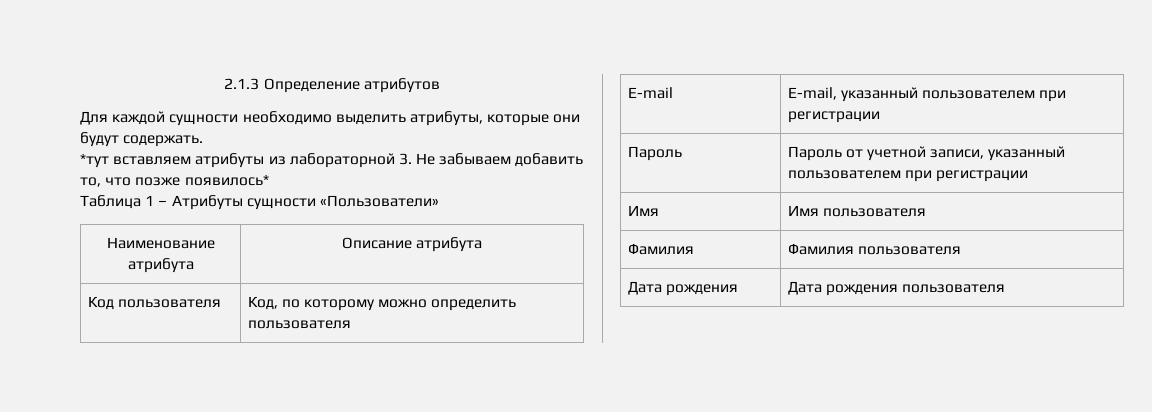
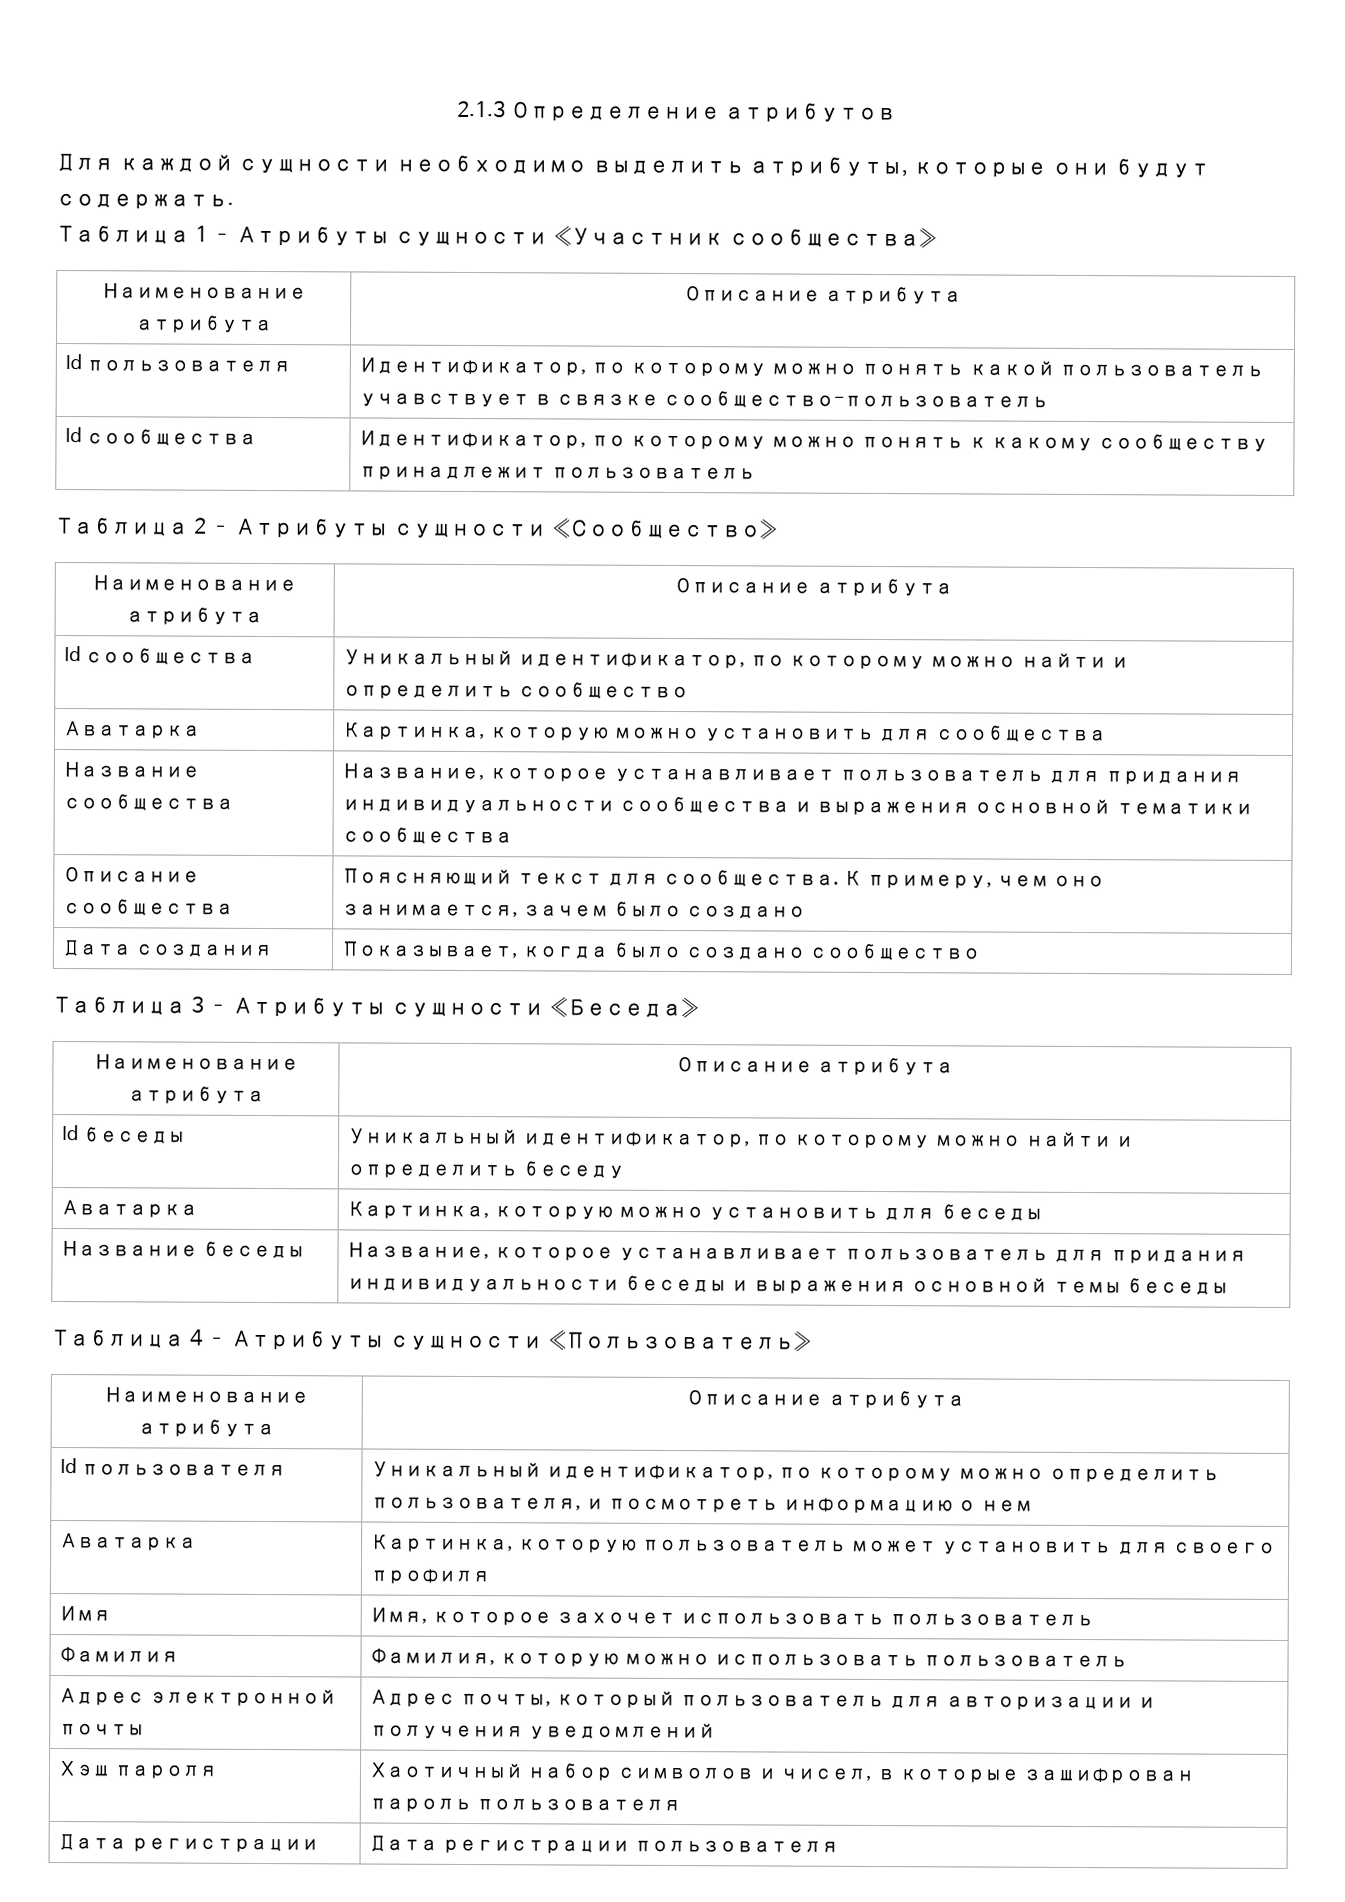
[80,153,584,168] [80,174,269,187] // *тут вставляем атрибуты из лабораторной 3. Не забываем добавить то, что позже появилось* -> (234, 200) none
[319,195,439,207] [106,237,215,249] [127,258,194,273] [341,237,483,252] [87,296,221,310] [247,296,517,311] [247,320,351,329] [627,87,673,99] [787,87,1067,102] [787,111,880,123] [627,146,682,161] [787,146,1066,161] [787,170,1029,182] [627,205,659,216] [787,205,926,217] [627,243,694,255] [787,243,854,255] «Пользователи» // Наименование атрибута | Описание атрибута // Код пользователя | Код, по которому можно определить пользователя // E-mail | E-mail, указанный пользователем при регистрации // Пароль | Пароль от учетной записи, указанный пользователем при регистрации // Имя | Имя пользователя // Фамилия | Фамилия -> [552,225,940,249] [101,282,307,300] [135,315,273,334] [683,286,963,305] [64,354,291,373] [358,357,1264,377] [358,390,1050,409] [64,427,257,446] [358,430,1269,452] [358,465,756,481] [55,516,781,540] [92,574,297,592] [126,607,263,625] [674,578,953,597] [63,646,256,665] [342,648,1129,670] [342,682,689,700] [63,721,201,739] [342,722,1107,743] [62,761,200,778] [62,794,234,811] [341,762,1242,785] [341,796,1253,816] [341,827,513,845] [62,867,200,883] [62,899,234,916] [341,868,1105,889] [341,901,807,919] [61,940,273,958] [340,941,982,961] [52,995,702,1019] [93,1053,299,1071] [127,1086,265,1105] [675,1057,955,1076] [61,1125,186,1144] [347,1127,1134,1149] [346,1161,625,1179] [60,1200,198,1218] [346,1201,1043,1222] [60,1240,305,1259] [346,1241,1247,1264] [346,1275,1229,1295] [51,1328,815,1352] [104,1386,309,1404] [138,1419,275,1438] [686,1390,965,1409] [59,1458,286,1477] [370,1460,1220,1483] [370,1496,1033,1514] [59,1533,197,1551] [370,1534,1276,1556] [369,1568,490,1585] [58,1606,111,1622] [369,1607,1095,1627] [58,1646,179,1663] [369,1647,1129,1668] [58,1688,337,1707] [58,1723,145,1736] [369,1689,1156,1711] [369,1722,716,1741] [57,1761,218,1779] [368,1762,1195,1784] [368,1797,472,1813] «Участник сообщества» // Наименование атрибута | Описание атрибута // Id пользователя | Идентификатор, по которому можно понять какой пользователь учавствует в связке сообщество-пользователь // Id сообщества | Идентификатор, по которому можно понять к какому сообществу принадлежит пользователь // Таблица 2 – Атрибуты сущности «Сообщество» // Наименование атрибута | Описание атрибута // Id сообщества | Уникальный идентификатор, по которому можно найти и определить сообщество // Аватарка | Картинка, которую можно установить для сообщества // Название сообщества | Название, которое устанавливает пользователь для придания индивидуальности сообщества и выражения основной тематики сообщества // Описание сообщества | Поясняющий текст для сообщества. К примеру, чем оно занимается, зачем было создано // Дата создания | Показывает, когда было создано сообщество // Таблица 3 – Атрибуты сущности «Беседа» // Наименование атрибута | Описание атрибута // Id беседы | Уникальный идентификатор, по которому можно найти и определить беседу // Аватарка | Картинка, которую можно установить для беседы // Название беседы | Название, которое устанавливает пользователь для придания индивидуальности беседы и выражения основной темы беседы // Таблица 4 – Атрибуты сущности «Пользователь» // Наименование атрибута | Описание атрибута // Id пользователя | Уникальный идентификатор, по которому можно определить пользователя, и посмотреть информацию о нем // Аватарка | Картинка, которую пользователь может установить для своего профиля // Имя | Имя, которое захочет использовать пользователь // Фамилия | Фамилия, которую можно использовать пользователь // Адрес электронной почты | Адрес почты, который пользователь для авторизации и получения уведомлений // Хэш пароля | Хаотичный набор символов и чисел, в которые зашифрован пароль
[665,284,738,296] [787,281,898,296] рождения | Дата рождения -> [130,1837,319,1853] [368,1835,630,1854] регистрации | Дата регистрации

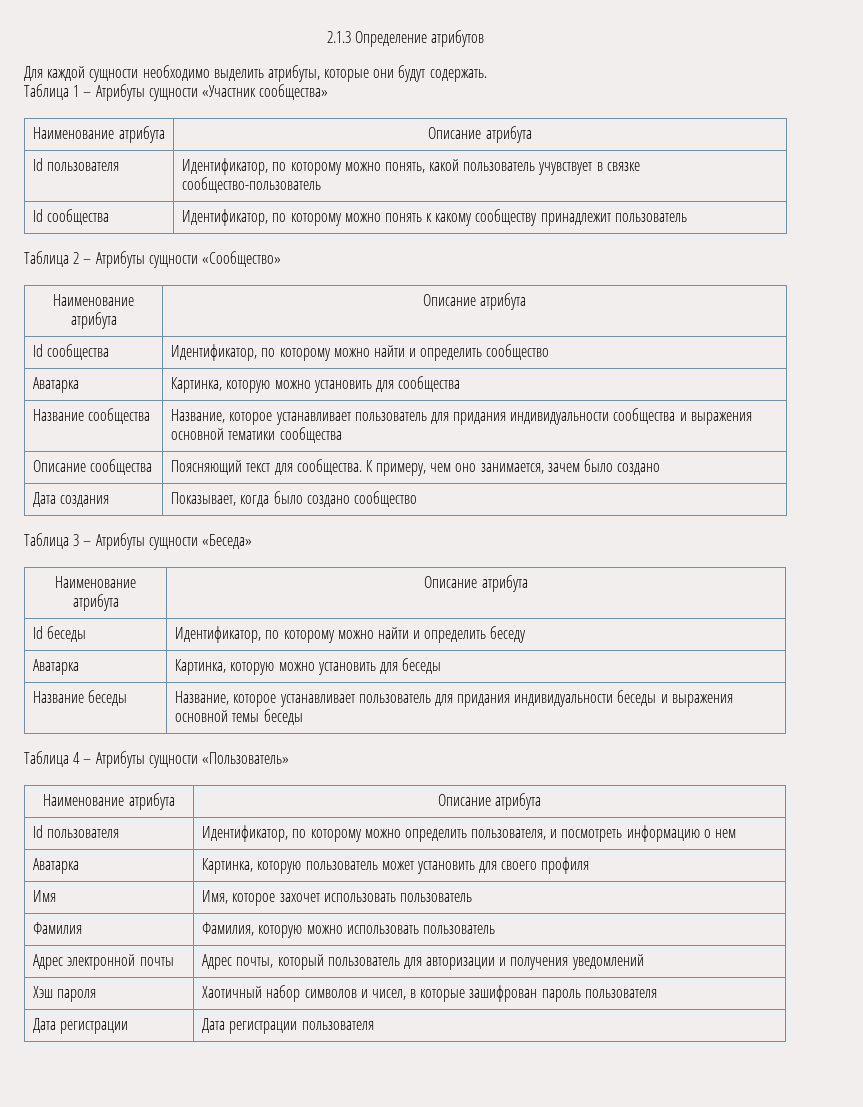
[861,362,965,376] понять -> [384,162,425,173] понять,
[358,392,530,408] учавствует -> [538,162,593,175] учувствует
[342,648,746,669] Уникальный идентификатор, -> [171,344,258,361] Идентификатор,
[347,1127,751,1148] Уникальный идентификатор, -> [175,626,262,643] Идентификатор,
[370,1460,774,1481] Уникальный идентификатор, -> [202,825,289,842] Идентификатор,

